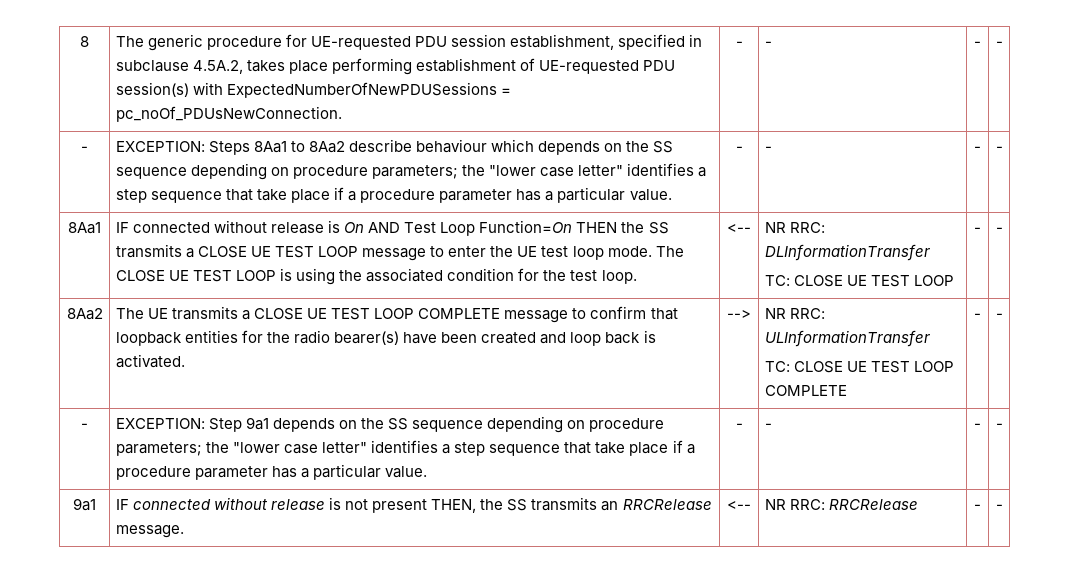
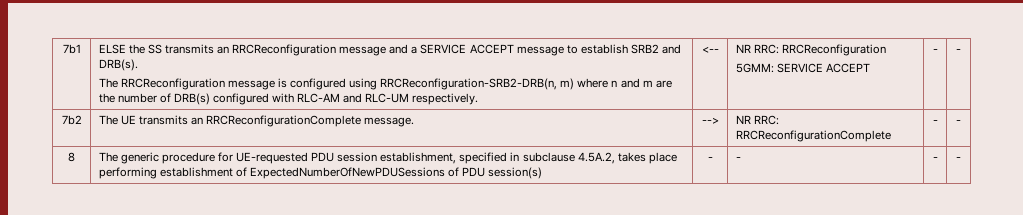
(80, 41) none -> [62,44,81,54] [98,44,682,56] [98,59,138,71] [98,78,672,90] [98,93,479,105] [701,46,719,53] [735,44,886,56] [735,63,870,73] [932,49,938,53] [956,49,961,53] [61,115,82,125] [98,115,415,127] [701,117,719,124] [735,115,779,125] [735,130,891,142] [932,120,938,124] [956,120,961,124] 7b1 | ELSE the SS transmits an RRCReconfiguration message and a SERVICE ACCEPT message to establish SRB2 and DRB(s). // The RRCReconfiguration message is configured using RRCReconfiguration-SRB2-DRB(n, m) where n and m are the number of DRB(s) configured with RLC-AM and RLC-UM respectively. | <-- | NR RRC: RRCReconfiguration // 5GMM: SERVICE ACCEPT | - | - // 7b2 | The UE transmits an RRCReconfigurationComplete message. | --> | NR RRC: RRCReconfigurationComplete | - | - //
[539,60,640,74] UE-requested -> [249,167,459,179] ExpectedNumberOfNewPDUSessions of
[192,82,512,98] [115,106,342,122] [735,41,743,47] [764,41,772,47] [974,41,981,47] [995,41,1003,47] [81,146,88,152] [115,139,674,155] [115,163,707,180] [115,187,672,203] [735,146,743,152] [764,146,772,152] [974,146,981,152] [995,146,1003,152] [68,222,101,234] [115,220,669,236] [115,244,684,261] [115,268,637,285] [727,224,751,233] [764,222,825,233] [764,244,930,261] [764,275,955,287] [974,227,981,233] [995,227,1003,233] [66,308,103,320] [115,306,678,323] [115,330,656,346] [115,354,185,368] [727,310,751,319] [764,308,825,319] [764,330,930,347] [764,361,955,373] [764,385,847,396] [974,313,981,319] [995,313,1003,319] [81,423,88,429] [115,416,665,433] [115,440,695,456] [115,464,428,480] [735,423,743,429] [764,423,772,429] [974,423,981,429] [995,423,1003,429] [73,498,96,511] [115,497,712,513] [115,525,184,538] [727,501,751,510] [764,499,919,510] [974,504,981,510] [995,504,1003,510] with ExpectedNumberOfNewPDUSessions = pc_noOf_PDUsNewConnection. | - | - | - | - // - | EXCEPTION: Steps 8Aa1 to 8Aa2 describe behaviour which depends on the SS sequence depending on procedure parameters; the "lower case letter" identifies a step sequence that take place if a procedure parameter has a particular value. | - | - | - | - // 8Aa1 | IF connected without release is On AND Test Loop Function=On THEN the SS transmits a CLOSE UE TEST LOOP message to enter the UE test loop mode. The CLOSE UE TEST LOOP is using the associated condition for the test loop. | <-- | NR RRC: DLInformationTransfer // TC: CLOSE UE TEST LOOP | - | - // 8Aa2 | The UE transmits a CLOSE UE TEST LOOP COMPLETE message to confirm that loopback entities for the radio bearer(s) have been created and loop back is activated. | --> | NR RRC: ULInformationTransfer // TC: CLOSE UE TEST LOOP COMPLETE | - | - // - | EXCEPTION: Step 9a1 depends on the SS sequence depending on procedure parameters; the "lower case letter" identifies a step sequence that take place if a procedure parameter has a particular value. | - | - | - | - // 9a1 | IF connected without release is not present THEN, the SS transmits an RRCRelease message. | <-- | NR RRC: RRCRelease | - | - -> [707,157,713,161] [735,157,741,161] [932,157,938,161] [956,157,961,161] | - | - | - | -

